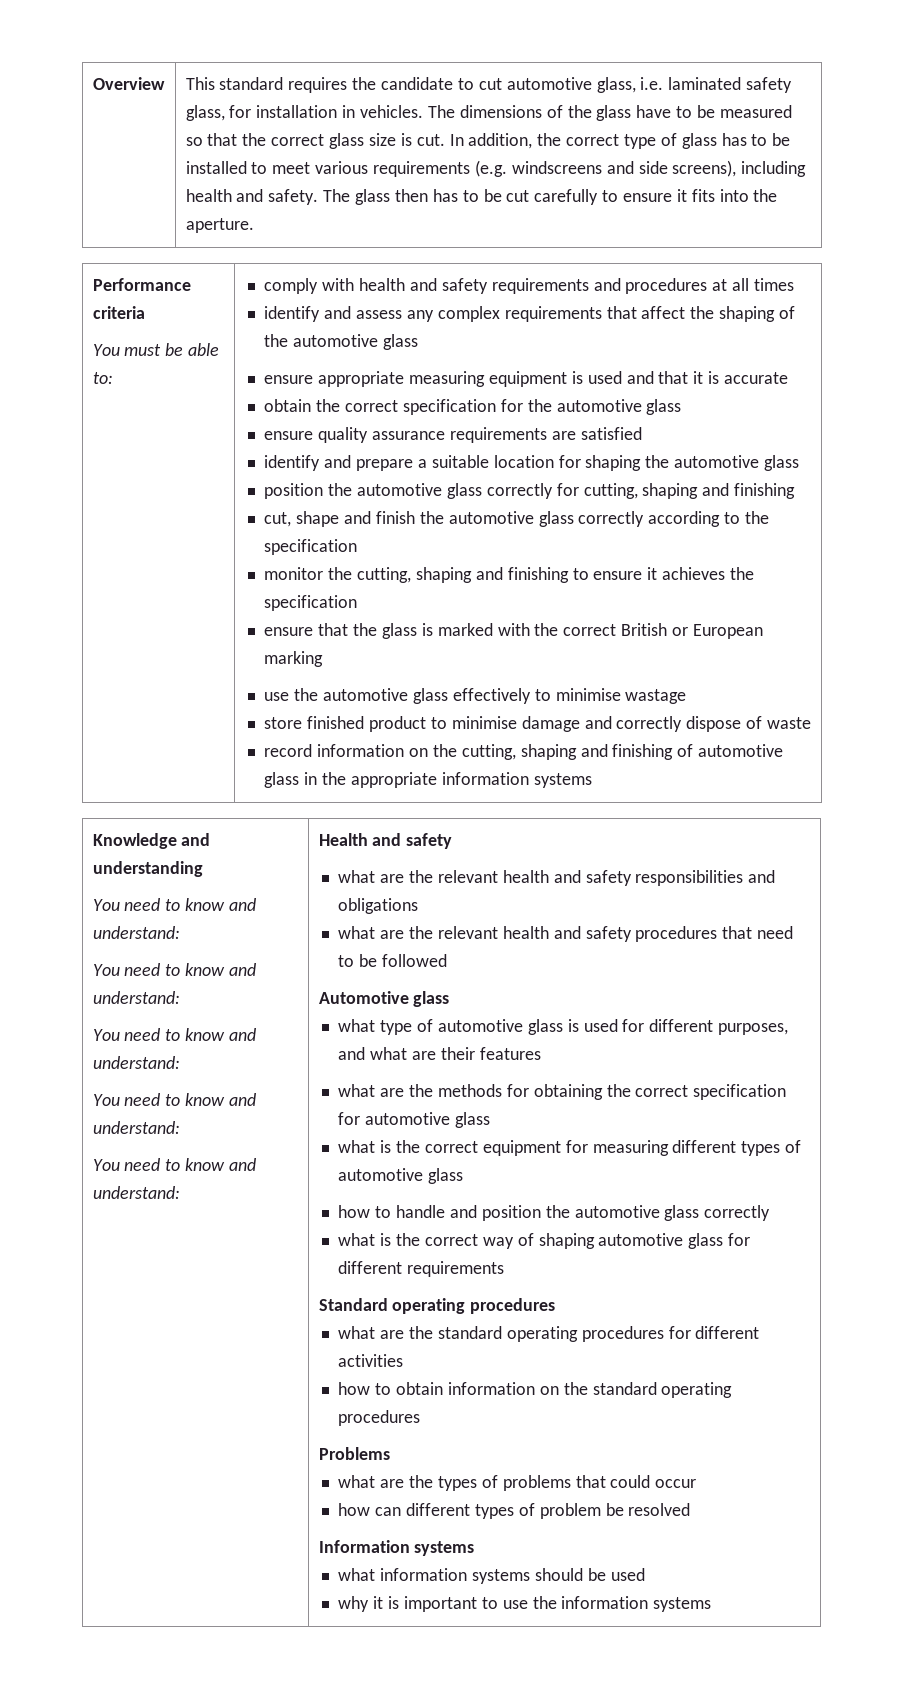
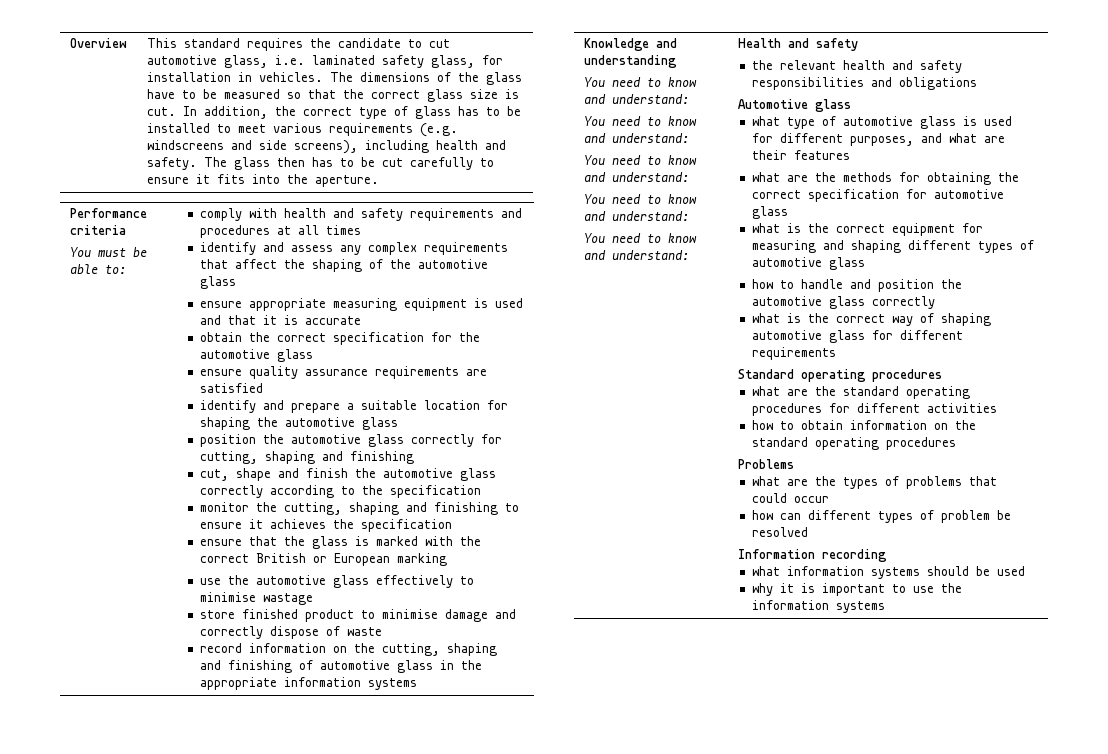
[338,870,405,883] what are -> (858, 44) none
[338,926,794,942] [338,954,448,967] // what are the relevant health and safety procedures that need to be followed -> (978, 83) none
(669, 1148) none -> [823,240,902,253] and shaping
[414,1541,475,1556] systems -> [821,549,887,562] recording

